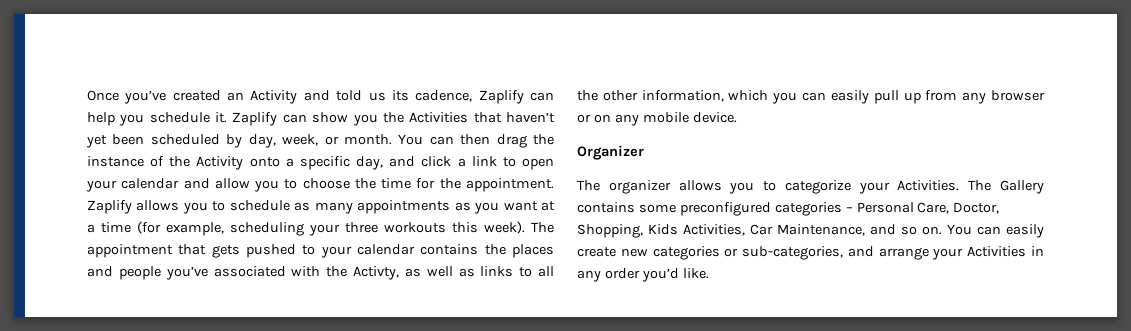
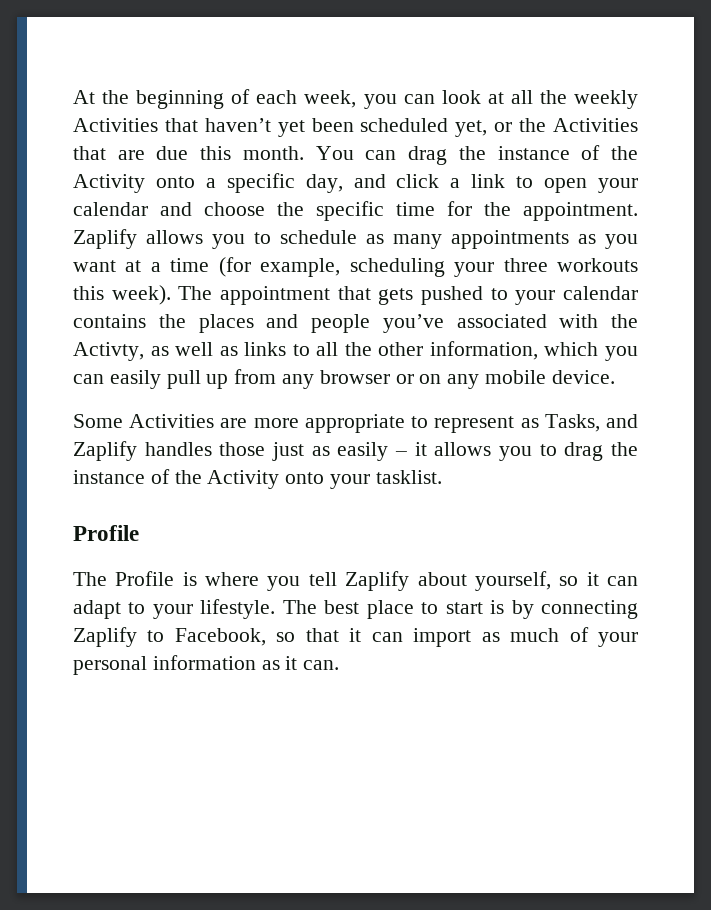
[87,90,555,104] [87,112,404,126] Once you’ve created an Activity and told us its cadence, Zaplify can help you schedule it. Zaplify can show you the -> [73,89,638,109] At the beginning of each week, you can look at all the weekly
[226,134,339,148] by day, week, or -> [455,118,639,137] [73,146,232,160] yet, or the Activities that are due this
[460,134,491,145] then -> (397, 155) none
[214,178,298,192] allow you to -> (192, 209) none
(376, 183) none -> [316,201,384,221] specific
[577,145,644,160] [577,180,1044,194] [577,202,1000,216] [577,224,1044,238] [577,246,1044,260] [577,268,709,282] Organizer // The organizer allows you to categorize your Activities. The Gallery contains some preconfigured categories – Personal Care, Doctor, Shopping, Kids Activities, Car Maintenance, and so on. You can easily create new categories or sub-categories, and arrange your Activities in any order you’d like. -> [73,414,638,433] [73,441,639,461] [73,469,442,489] [73,525,139,541] [73,571,639,591] [73,599,638,619] [73,627,638,647] [73,655,340,675] Some Activities are more appropriate to represent as Tasks, and Zaplify handles those just as easily – it allows you to drag the instance of the Activity onto your tasklist. // Profile // The Profile is where you tell Zaplify about yourself, so it can adapt to your lifestyle. The best place to start is by connecting Zaplify to Facebook, so that it can import as much of your personal information as it can.

